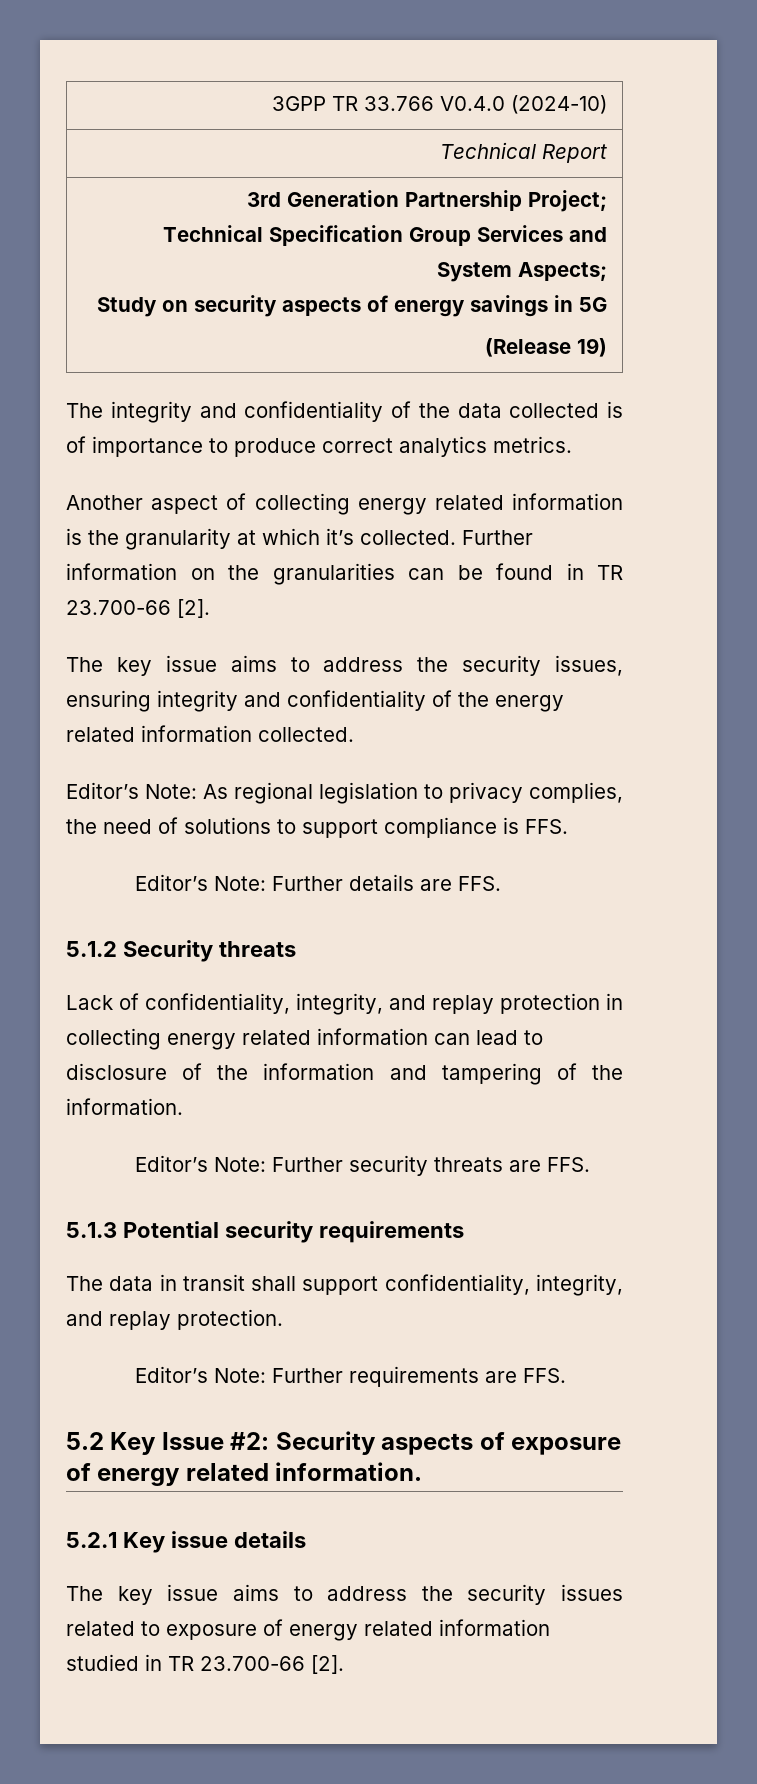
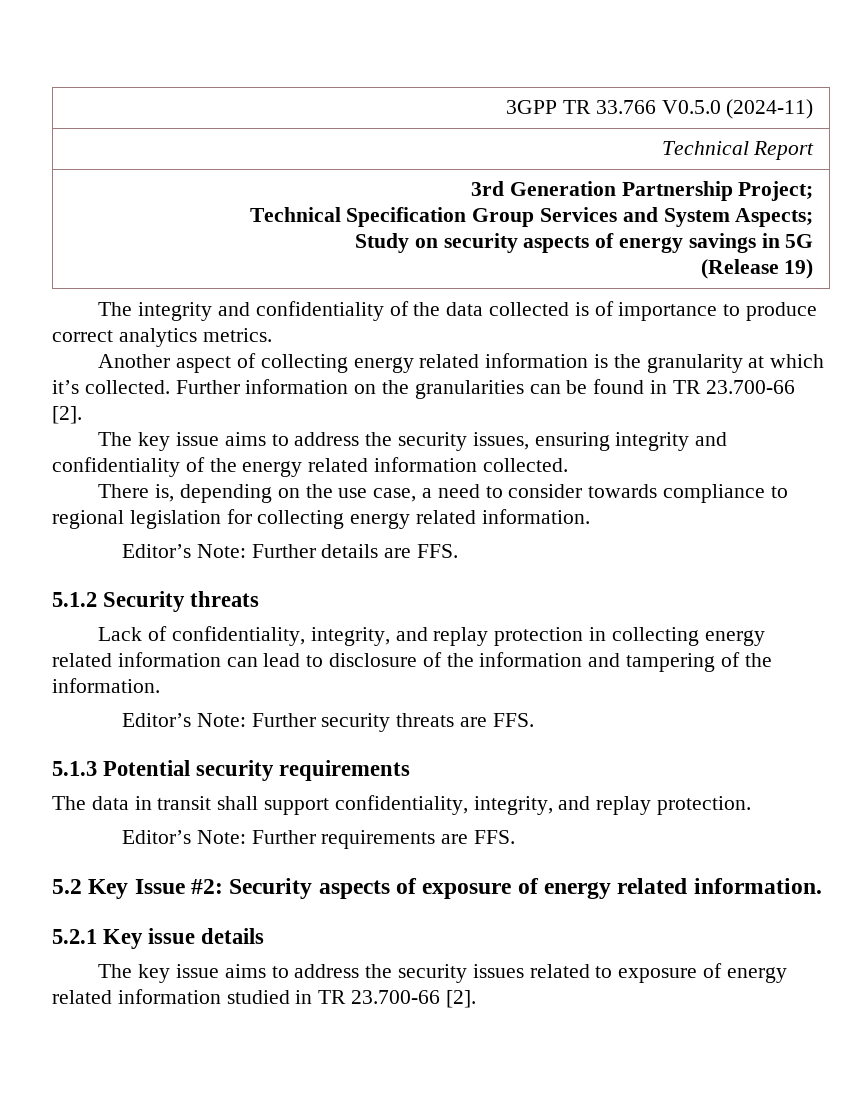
[439,95,607,114] V0.4.0 (2024-10) -> [661,99,814,119] V0.5.0 (2024-11)
[66,782,623,804] [66,817,568,838] Editor’s Note: As regional legislation to privacy complies, the need of solutions to support compliance is FFS. -> [98,484,788,503] [52,509,590,529] There is, depending on the use case, a need to consider towards compliance to regional legislation for collecting energy related information.

